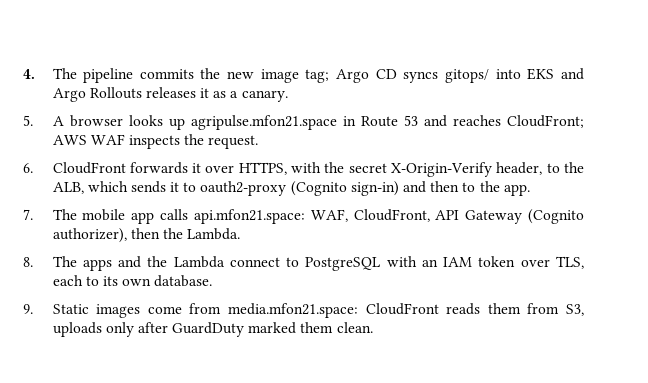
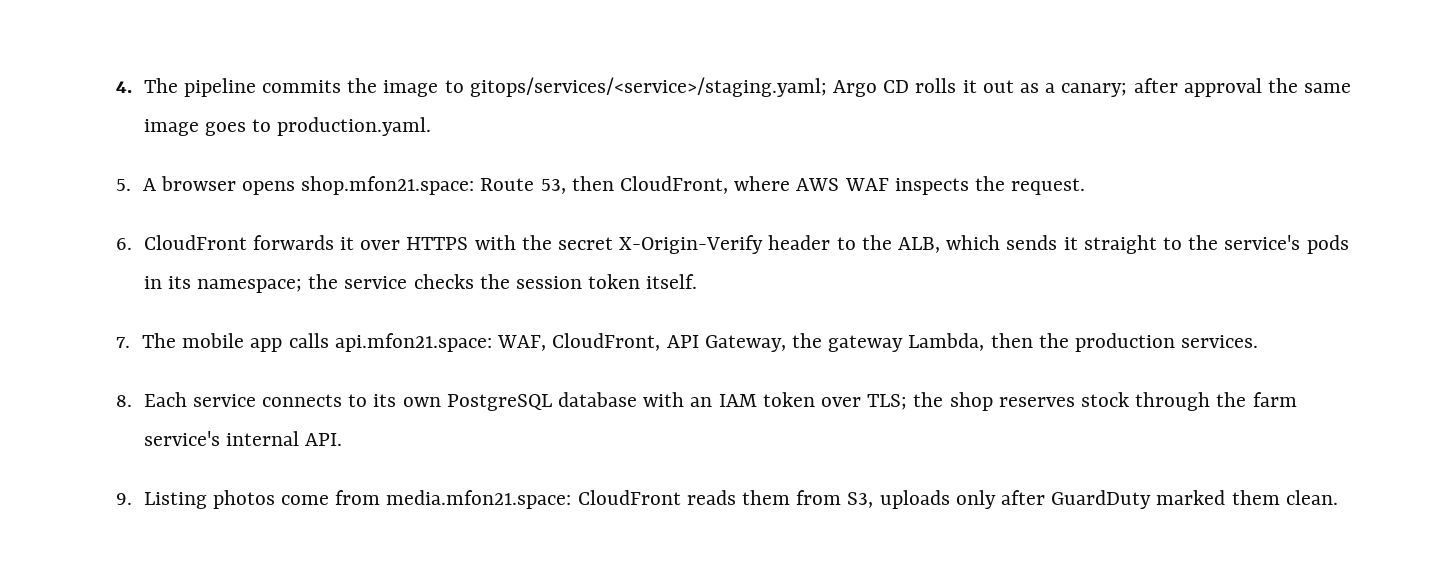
[227,68,584,83] [52,87,288,102] [23,115,585,130] new image tag; Argo CD syncs gitops/ into EKS and Argo Rollouts releases it as a canary. // 5. A browser looks up agripulse.mfon21.space in Route 53 and reaches CloudFront; -> [383,77,1352,97] [143,117,432,136] [116,176,791,195] image to gitops/services/<service>/staging.yaml; Argo CD rolls it out as a canary; after approval the same image goes to production.yaml. // 5. A browser opens shop.mfon21.space: Route 53, then CloudFront, where
[238,162,287,175] HTTPS, -> [406,237,469,250] HTTPS
[496,162,543,175] header, -> [768,235,831,250] header
[183,181,530,196] to oauth2-proxy (Cognito sign-in) and then to the app. -> [1083,235,1349,254] [143,274,698,293] straight to the service's pods in its namespace; the service checks the session token itself.
[465,209,584,224] [52,228,241,243] [23,256,381,271] Gateway (Cognito authorizer), then the Lambda. // 8. The apps and the Lambda connect to PostgreSQL -> [704,333,1259,352] [116,392,637,411] Gateway, the gateway Lambda, then the production services. // 8. Each service connects to its own PostgreSQL database
[555,256,584,269] [52,275,213,287] TLS, each to its own database. -> [867,392,1297,411] [143,431,342,446] TLS; the shop reserves stock through the farm service's internal API.
[52,304,141,318] Static images -> [143,490,275,509] Listing photos

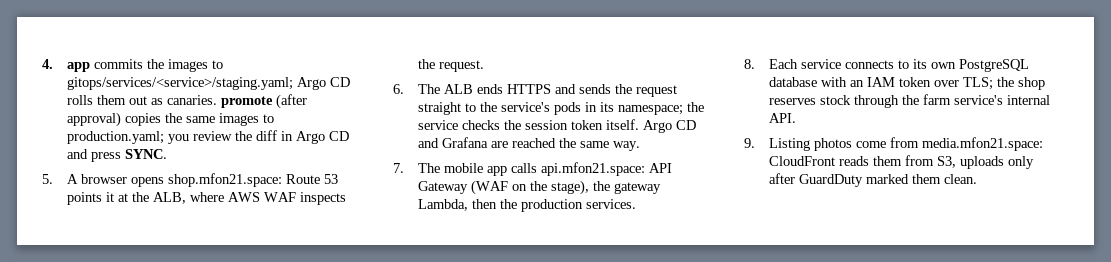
[143,78,256,97] The pipeline -> [67,62,91,72] app
[383,80,439,97] image -> [168,59,209,72] images
[962,80,977,93] it -> [97,95,127,105] them
[1045,78,1352,97] [143,117,432,136] a canary; after approval the same image goes to production.yaml. -> [167,94,308,109] [67,112,275,127] [67,130,350,144] [67,149,168,162] canaries. promote (after approval) copies the same images to production.yaml; you review the diff in Argo CD and press SYNC.
[540,176,728,194] 53, then CloudFront, -> [324,174,339,184] [67,192,187,205] 53 points it at the ALB,
[143,235,1078,254] CloudFront forwards it over HTTPS with the secret X-Origin-Verify header to the ALB, which sends it -> [418,84,678,97] The ALB ends HTTPS and sends the request
(698, 281) none -> [643,120,697,133] [418,137,641,151] Argo CD and Grafana are reached the same way.
[497,333,786,352] WAF, CloudFront, API Gateway, -> [649,163,673,173] [418,180,590,195] API Gateway (WAF on the stage),

